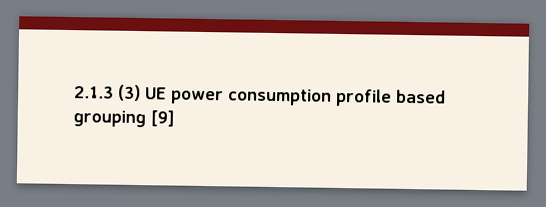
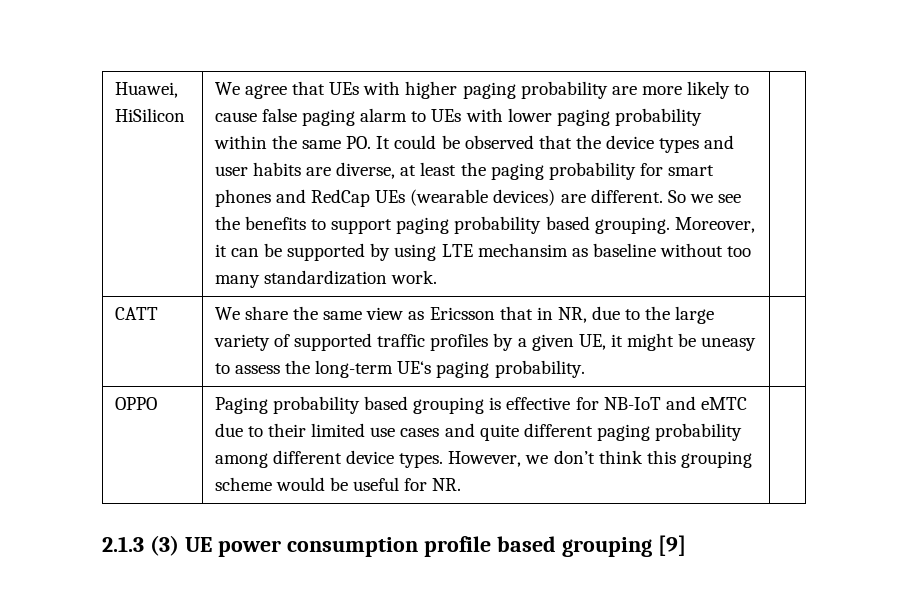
(74, 92) none -> [114,82,178,98] [114,108,185,122] [214,81,750,99] [214,108,702,126] [213,135,735,153] [214,162,715,180] [214,189,742,207] [214,216,755,234] [214,243,752,261] [214,270,438,288] [114,307,158,320] [214,306,715,324] [213,333,757,351] [214,360,585,378] [114,397,157,410] [214,396,747,414] [214,423,743,441] [214,450,752,468] [214,477,462,491] Huawei, HiSilicon | We agree that UEs with higher paging probability are more likely to cause false paging alarm to UEs with lower paging probability within the same PO. It could be observed that the device types and user habits are diverse, at least the paging probability for smart phones and RedCap UEs (wearable devices) are different. So we see the benefits to support paging probability based grouping. Moreover, it can be supported by using LTE mechansim as baseline without too many standardization work. | // CATT | We share the same view as Ericsson that in NR, due to the large variety of supported traffic profiles by a given UE, it might be uneasy to assess the long-term UE‘s paging probability. | // OPPO | Paging probability based grouping is effective for NB-IoT and eMTC due to their limited use cases and quite different paging probability among different device types. However, we don’t think this grouping scheme would be useful for NR. | //

